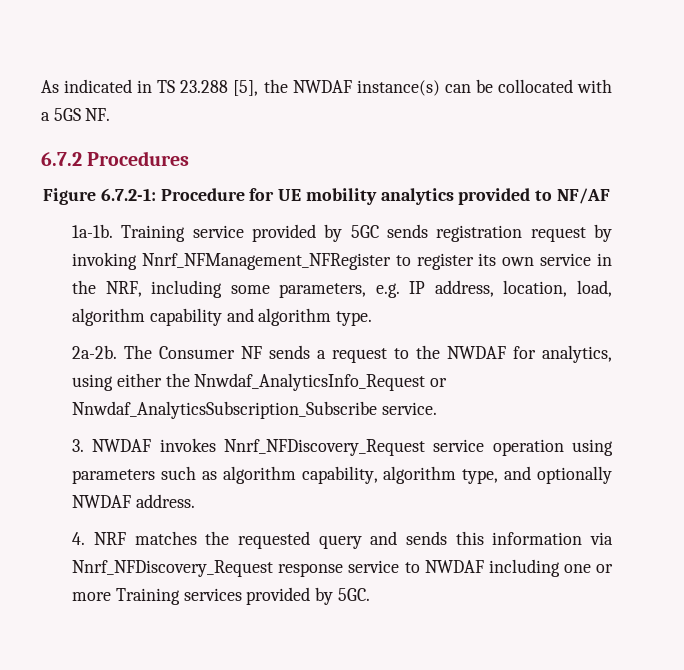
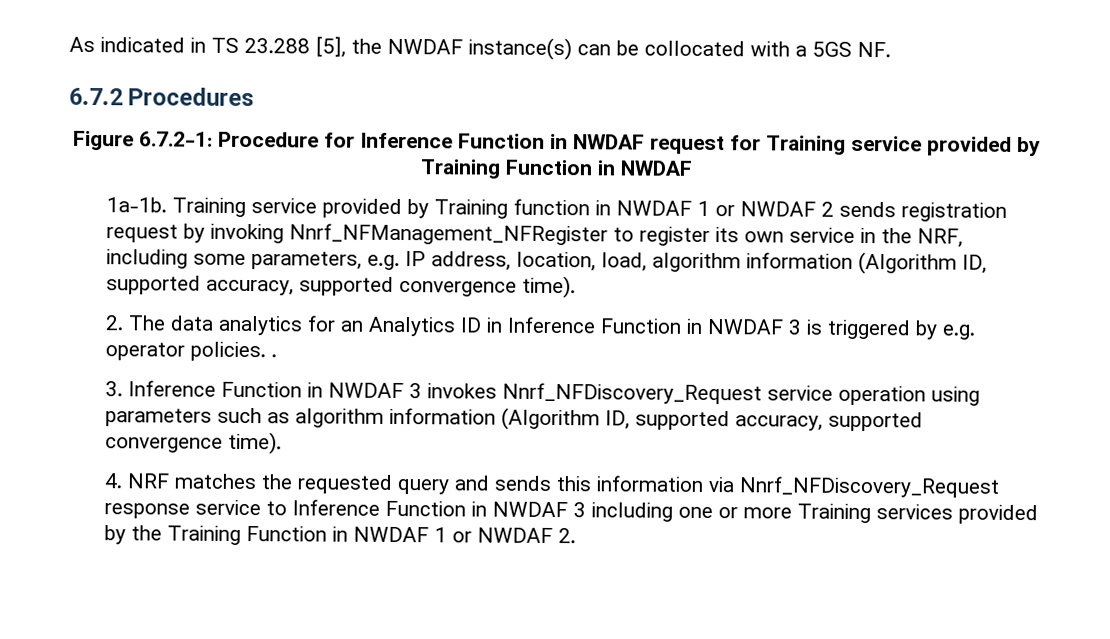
[278,188,610,205] UE mobility analytics provided to NF/AF -> [359,132,1041,157] [419,159,693,179] Inference Function in NWDAF request for Training service provided by Training Function in NWDAF
[350,225,379,238] 5GC -> [433,198,834,219] Training function in NWDAF 1 or NWDAF 2
[149,308,373,326] [72,345,613,363] [72,373,448,391] [72,401,437,419] [72,439,152,452] capability and algorithm type. // 2a-2b. The Consumer NF sends a request to the NWDAF for analytics, using either the Nnwdaf_AnalyticsInfo_Request or Nnwdaf_AnalyticsSubscription_Subscribe service. // 3. NWDAF -> [745,251,987,275] [105,275,576,299] [104,315,975,340] [104,341,277,362] [104,380,422,399] information (Algorithm ID, supported accuracy, supported convergence time). // 2. The data analytics for an Analytics ID in Inference Function in NWDAF 3 is triggered by e.g. operator policies. . // 3. Inference Function in NWDAF 3
[301,466,613,484] [72,494,195,508] capability, algorithm type, and optionally NWDAF address. -> [388,407,923,432] [104,431,282,455] information (Algorithm ID, supported accuracy, supported convergence time).
[424,560,484,573] NWDAF -> [291,499,586,518] Inference Function in NWDAF 3
[337,588,370,601] 5GC. -> [130,525,576,545] the Training Function in NWDAF 1 or NWDAF 2.

